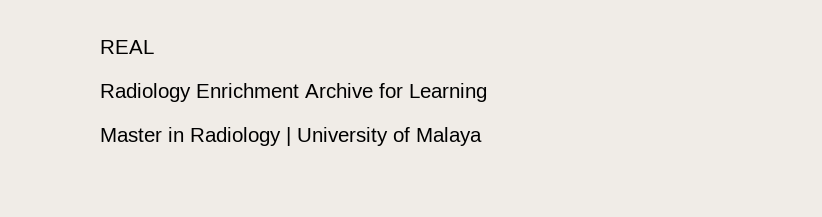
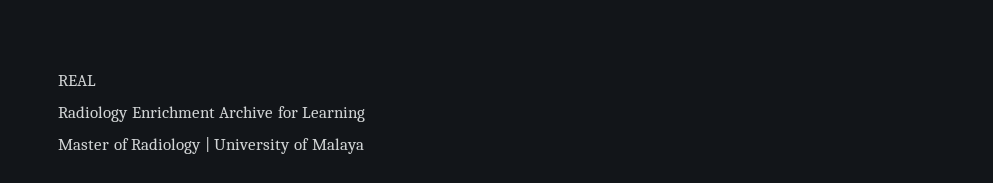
[168,127,184,142] in -> [113,138,129,150] of

